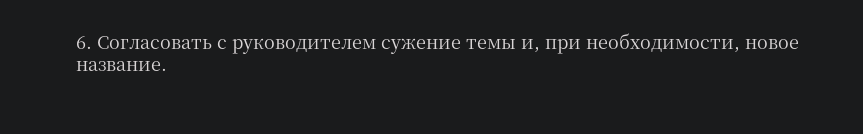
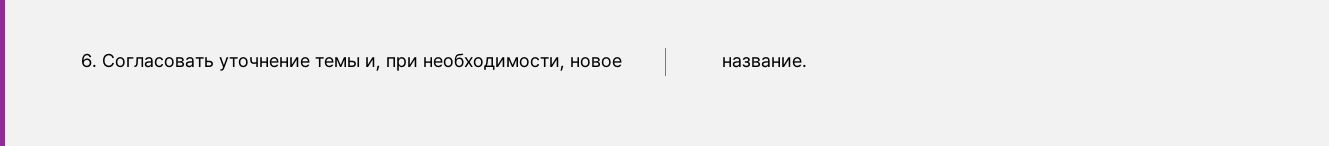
[216,38,461,54] с руководителем сужение -> [218,57,310,71] уточнение

